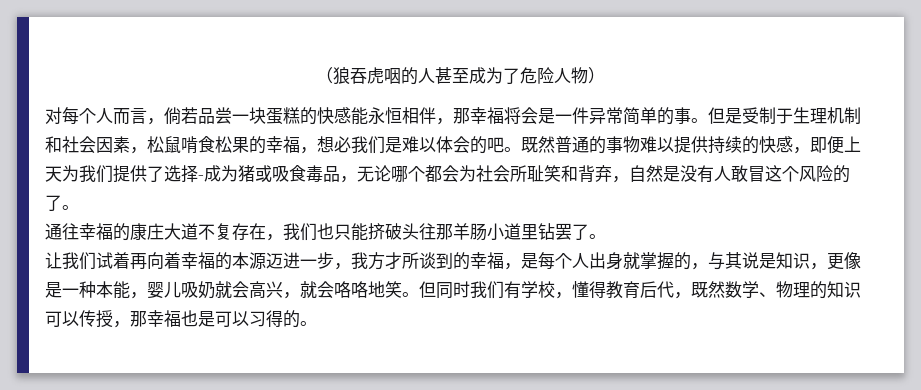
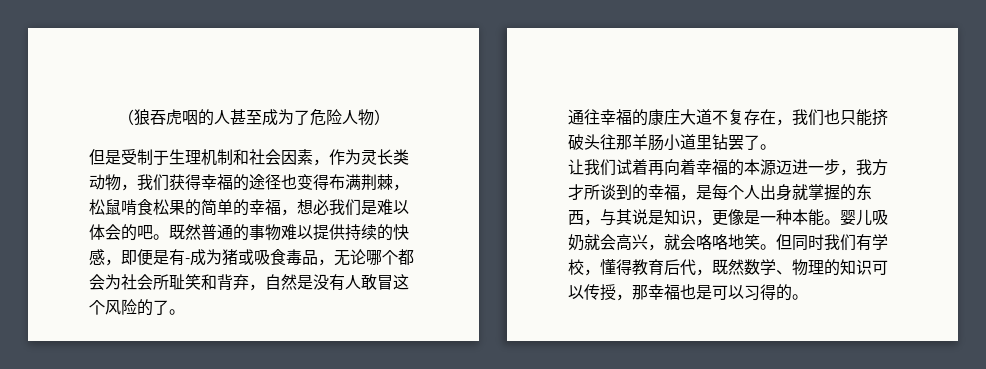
[45,107,708,125] 对每个人而言，倘若品尝一块蛋糕的快感能永恒相伴，那幸福将会是一件异常简单的事。 -> (390, 117) none
(147, 150) none -> [329,149,409,165] [89,174,409,191] 作为灵长类动物，我们获得幸福的途径也变得布满荆棘，
(266, 145) none -> [201,199,249,216] 简单的
[844,136,861,152] [45,165,198,183] 上天为我们提供了选择 -> [153,249,185,266] 是有
(691, 261) none -> [856,184,872,200] [568,210,584,225] 东西
[130,292,147,299] ， -> [824,219,840,225] 。

